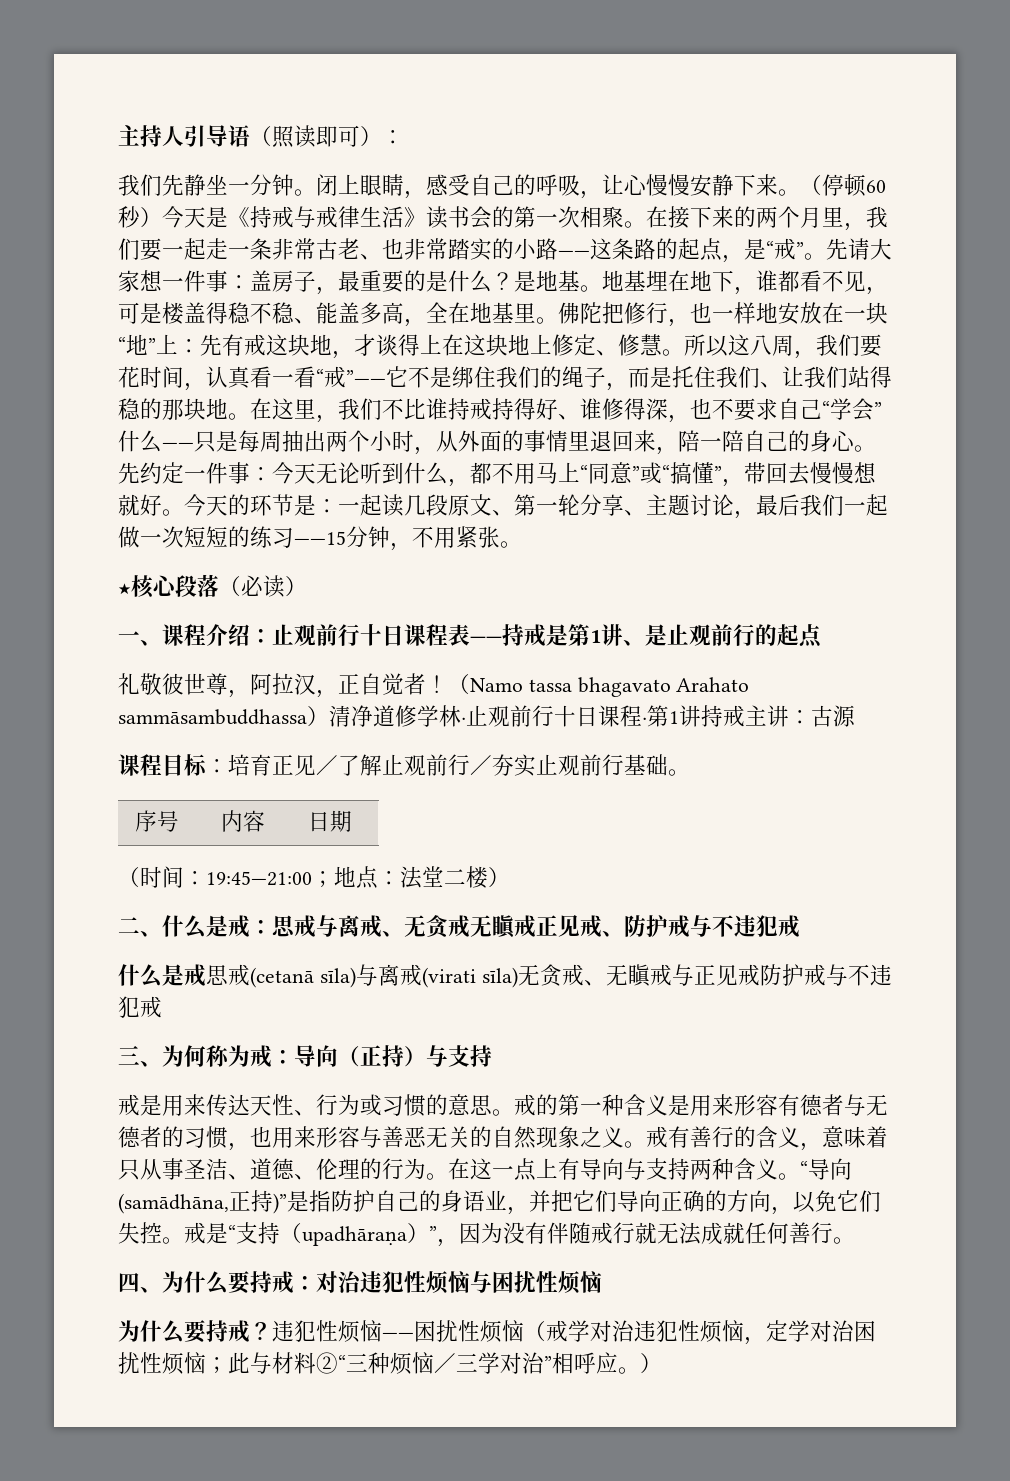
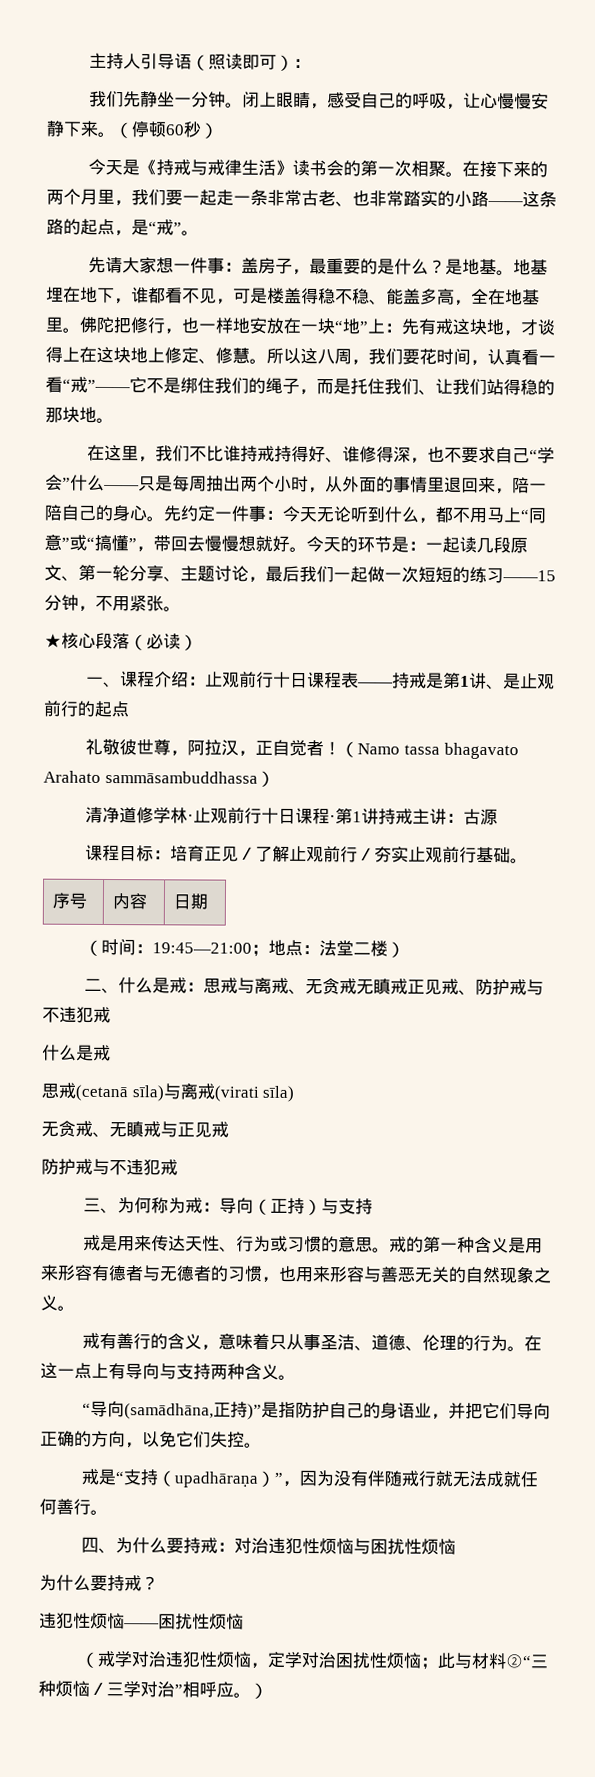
(162, 217) none -> (219, 130) //
(826, 256) none -> (199, 233) //
(250, 416) none -> (114, 420) //
(329, 716) none -> (275, 778) //
(206, 975) none -> (111, 1053) //
(518, 977) none -> (295, 1093) //
(760, 975) none -> (229, 1129) //
(646, 1144) none -> (75, 1308) //
(800, 1176) none -> (296, 1377) //
(184, 1240) none -> (262, 1445) //
(272, 1331) none -> (159, 1583) //
(524, 1331) none -> (244, 1621) //

